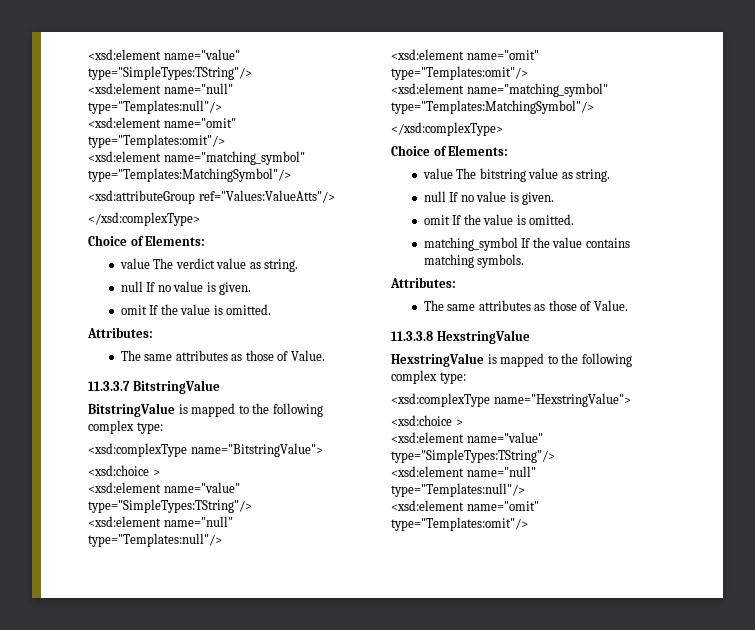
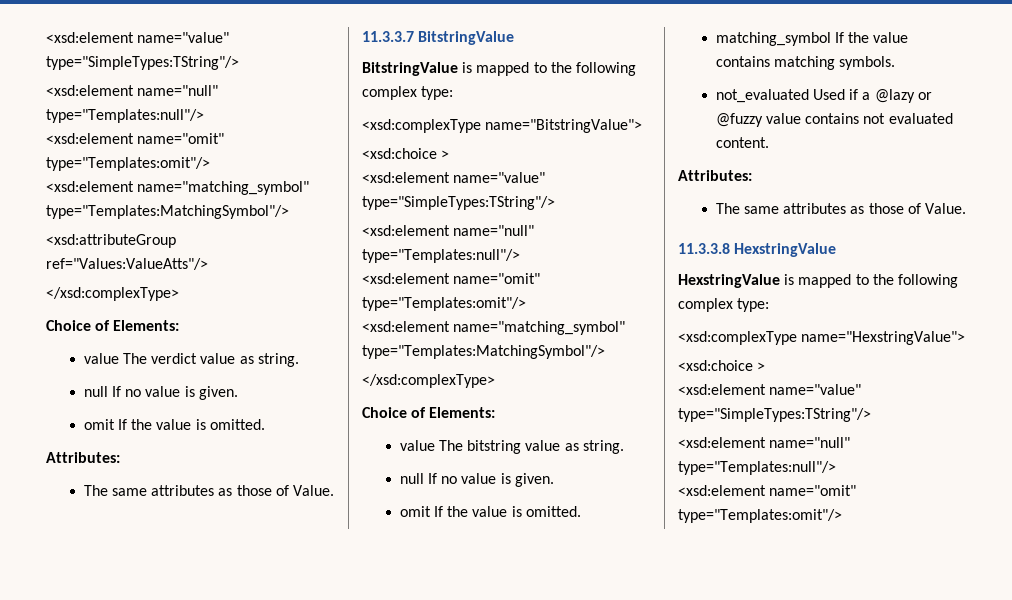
(525, 261) none -> [715,89,932,103] [715,113,953,127] [715,137,769,148] // not_evaluated Used if a @lazy or @fuzzy value contains not evaluated content.

